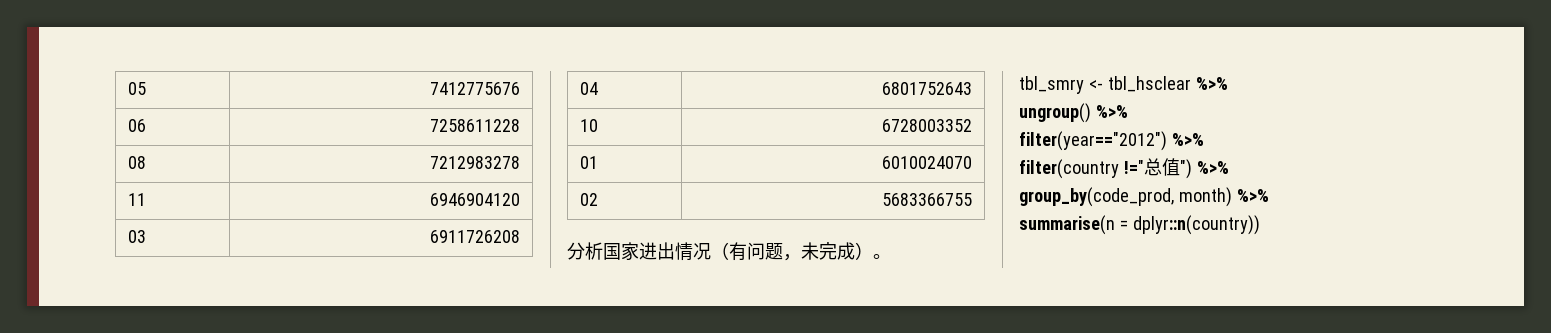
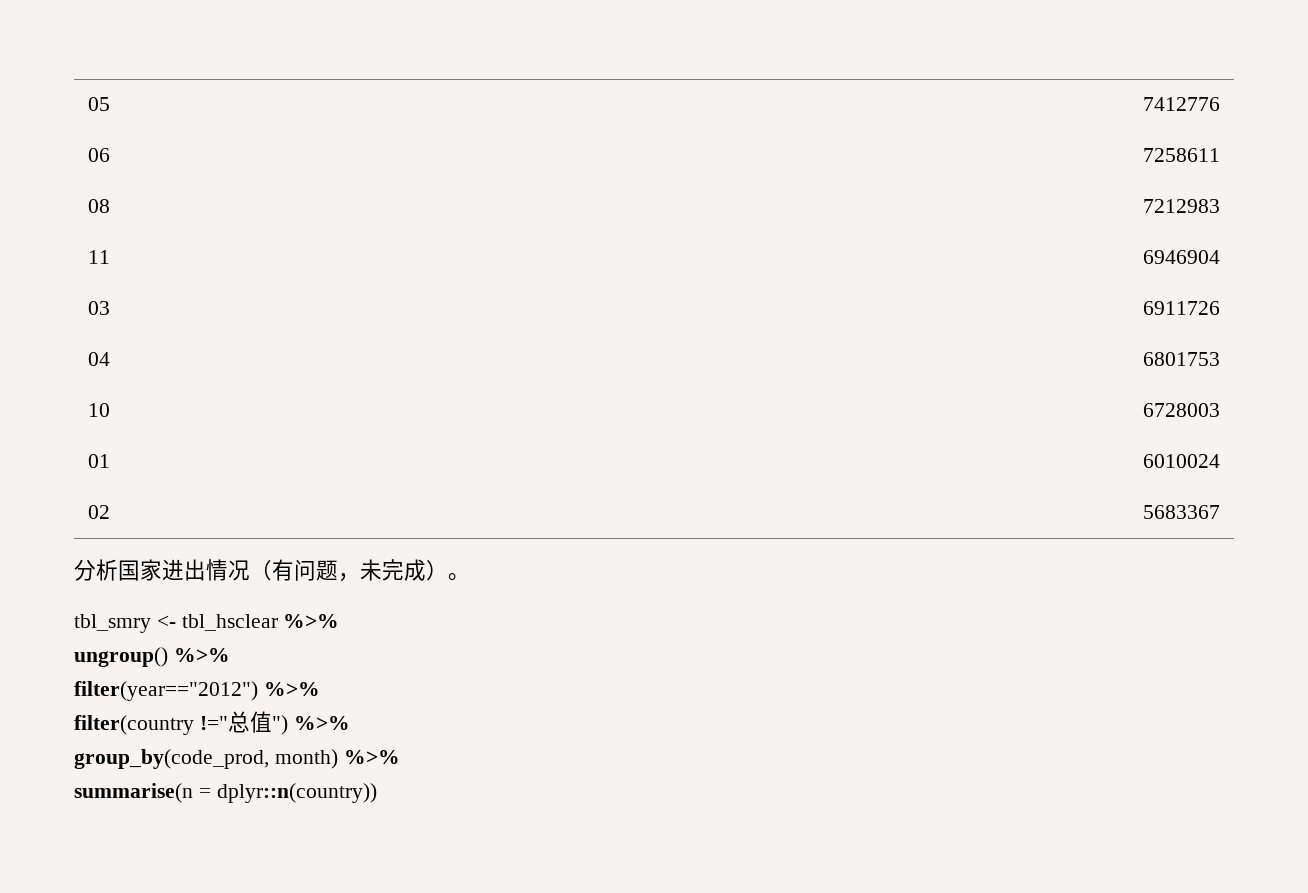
[430,82,521,95] 7412775676 -> [1143,97,1221,111] 7412776
[430,119,521,132] 7258611228 -> [1143,148,1221,162] 7258611
[430,156,521,169] 7212983278 -> [1143,199,1221,213] 7212983
[430,193,521,206] 6946904120 -> [1143,250,1221,264] 6946904
[430,230,521,243] 6911726208 -> [1143,301,1221,315] 6911726
[882,82,973,95] 6801752643 -> [1143,352,1221,366] 6801753
[882,119,973,132] 6728003352 -> [1143,403,1221,417] 6728003
[882,156,973,169] 6010024070 -> [1143,454,1221,468] 6010024
[882,193,973,206] 5683366755 -> [1143,505,1221,519] 5683367

